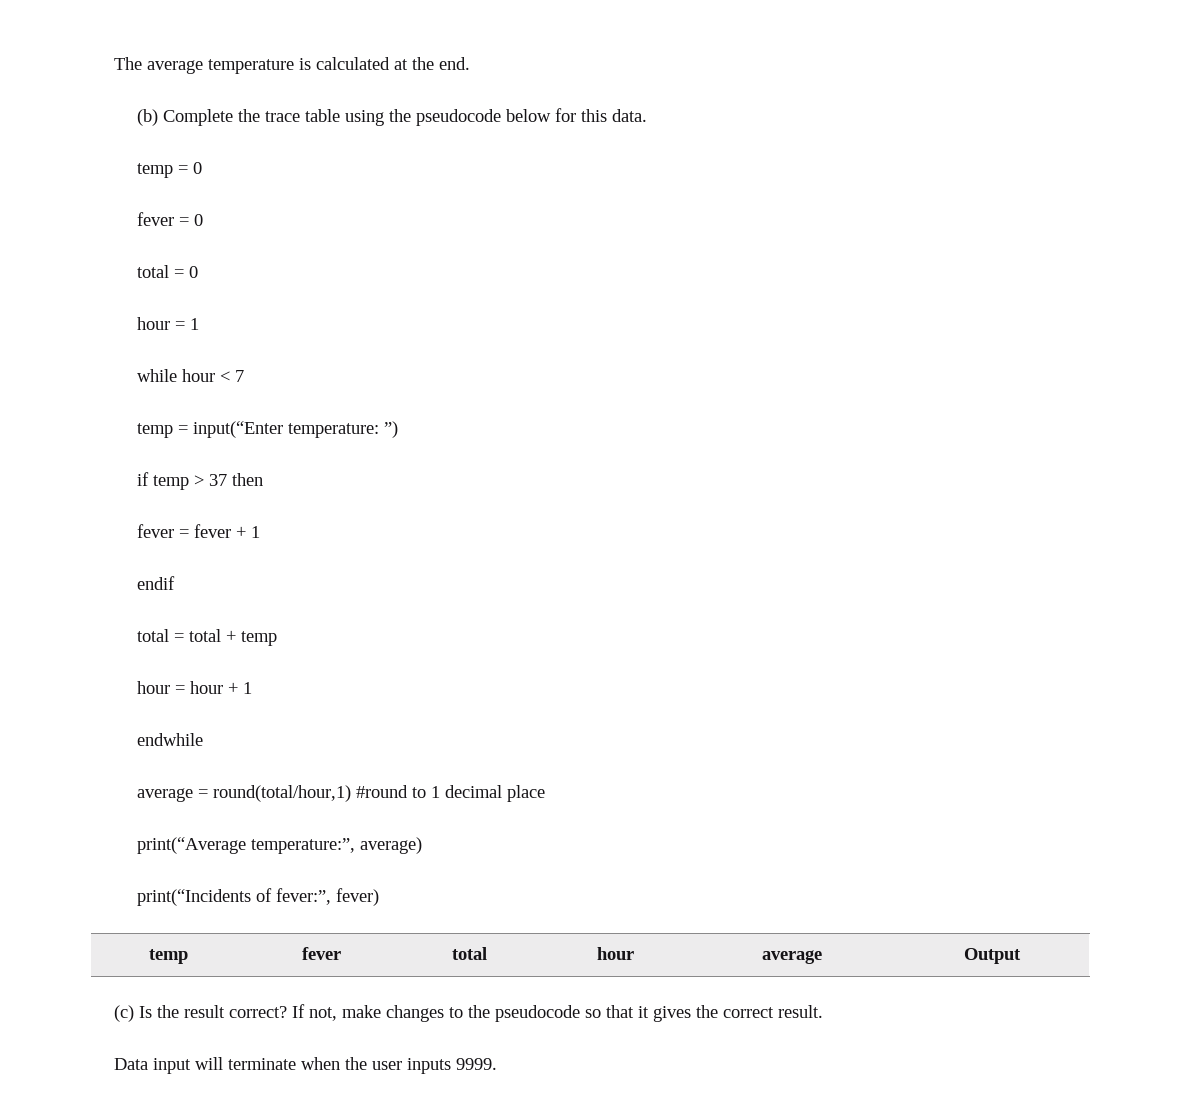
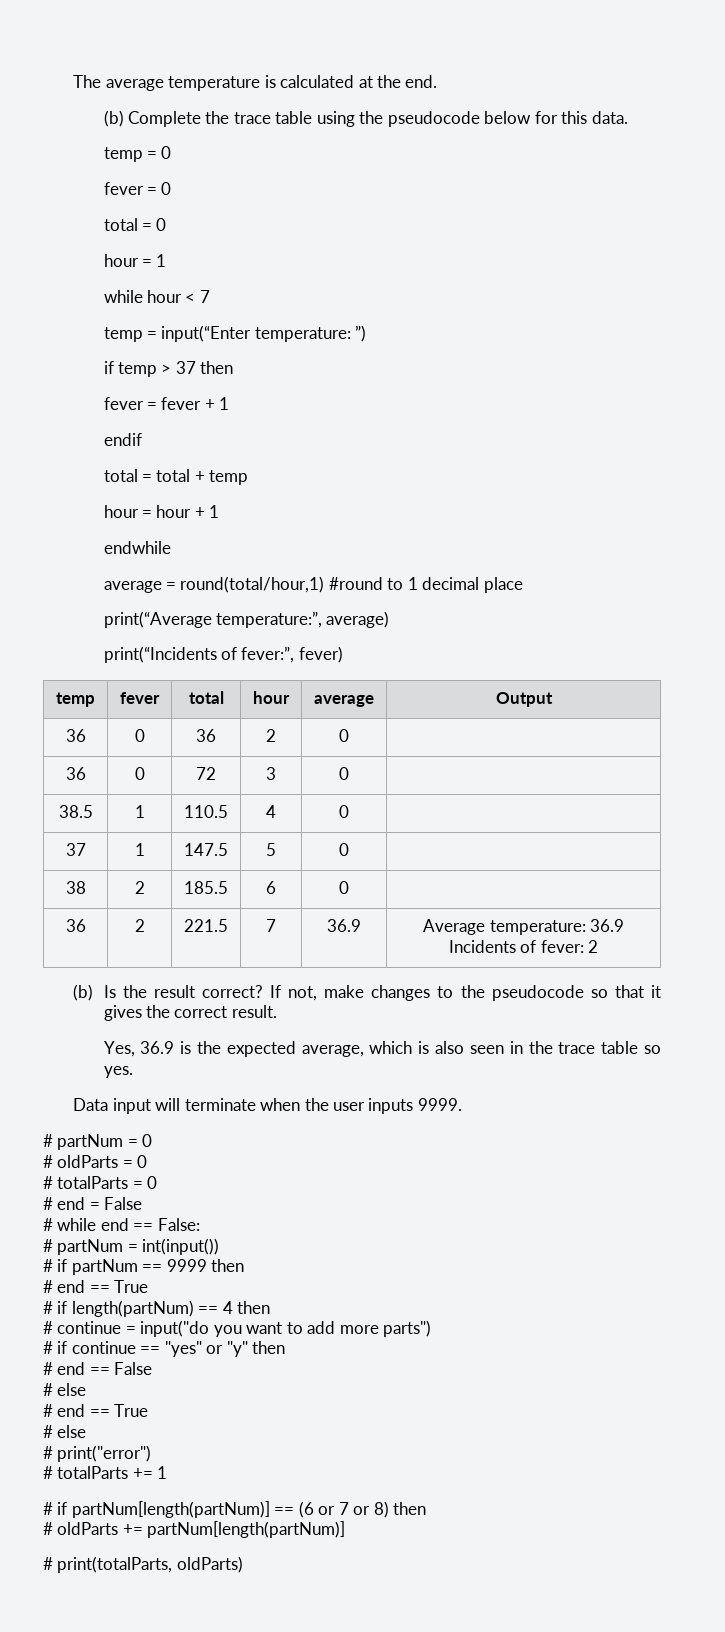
[114,1005,135,1022] // (c) -> [65,729,86,742] [134,729,145,742] [196,729,216,742] [266,729,276,742] [339,729,349,742] [65,767,86,780] [134,767,145,780] [196,767,216,780] [266,767,276,780] [339,767,349,780] [58,805,93,818] [134,805,145,818] [184,805,228,818] [266,805,276,818] [339,805,349,818] [65,843,86,856] [134,843,145,856] [184,843,228,856] [266,843,276,856] [339,843,349,856] [65,881,86,894] [134,881,145,894] [184,881,228,894] [266,881,276,894] [339,881,349,894] [65,919,86,932] [134,919,145,932] [184,919,228,932] [266,919,276,932] [327,919,361,932] [423,919,624,935] [448,940,599,953] [73,984,94,1001] // 36 | 0 | 36 | 2 | 0 | // 36 | 0 | 72 | 3 | 0 | // 38.5 | 1 | 110.5 | 4 | 0 | // 37 | 1 | 147.5 | 5 | 0 | // 38 | 2 | 185.5 | 6 | 0 | // 36 | 2 | 221.5 | 7 | 36.9 | Average temperature: 36.9 Incidents of fever: 2 // (b)
(824, 1011) none -> [103,1041,661,1057] [103,1066,133,1078] // Yes, 36.9 is the expected average, which is also seen in the trace table so yes.
(498, 1064) none -> [43,1134,153,1150] [43,1155,148,1168] [43,1176,158,1189] [43,1197,143,1210] [43,1218,200,1231] [43,1238,220,1255] [43,1259,245,1275] [43,1280,149,1293] [43,1300,271,1317] [43,1320,432,1337] [43,1341,286,1357] [43,1362,153,1375] [43,1383,87,1396] [43,1404,149,1417] [43,1425,87,1438] [43,1445,152,1462] [43,1466,168,1479] [43,1501,427,1518] [43,1521,346,1538] [43,1556,243,1573] // # partNum = 0 // # oldParts = 0 // # totalParts = 0 // # end = False // # while end == False: // # partNum = int(input()) // # if partNum == 9999 then // # end == True // # if length(partNum) == 4 then // # continue = input("do you want to add more parts") // # if continue == "yes" or "y" then // # end == False // # else // # end == True // # else // # print("error") // # totalParts += 1 // # if partNum[length(partNum)] == (6 or 7 or 8) then // # oldParts += partNum[length(partNum)] // # print(totalParts, oldParts)

